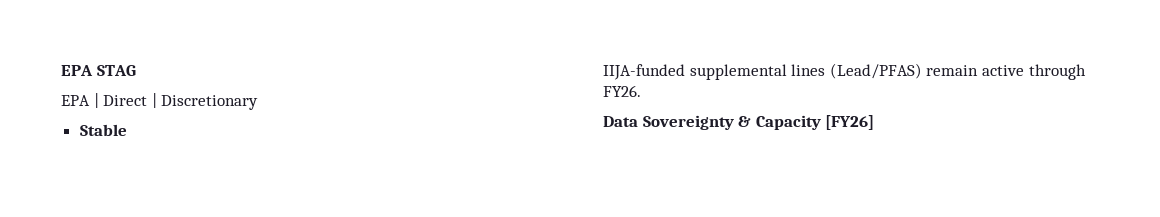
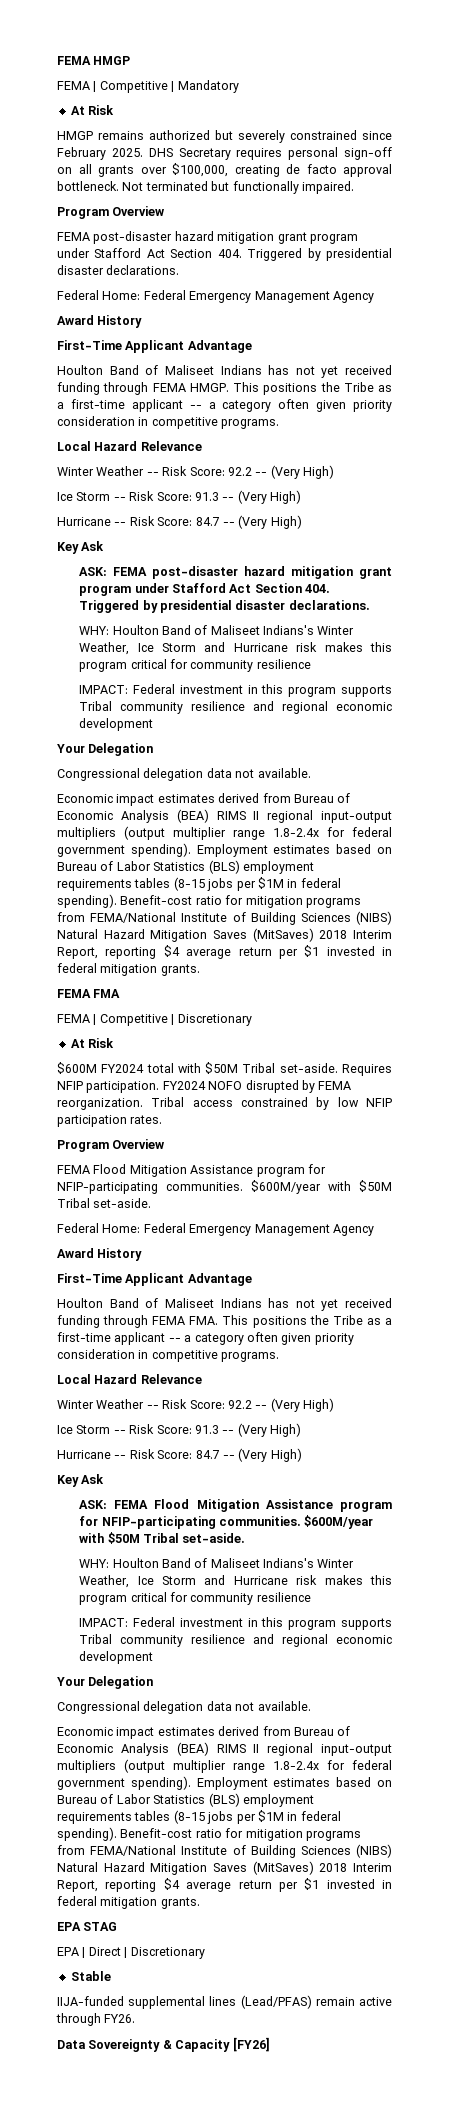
(61, 70) none -> [57,56,131,65] [57,80,239,93] [70,105,115,115] [57,130,392,143] [57,147,392,160] [57,163,392,177] [57,181,354,194] [57,206,165,219] [57,231,358,244] [57,248,392,261] [57,265,180,275] [57,290,374,303] [57,315,143,328] [57,340,252,353] [57,365,392,378] [57,382,392,395] [57,399,392,412] [57,416,280,429] [57,441,202,451] [57,465,334,479] [57,490,301,504] [57,515,302,529] [57,541,105,554] [79,566,392,579] [79,583,331,596] [79,600,370,613] [79,625,355,635] [79,642,392,655] [79,659,311,672] [79,684,392,697] [79,701,392,714] [79,718,154,731] [57,743,154,756] [57,768,311,781] [57,793,351,806] [57,809,393,823] [57,826,392,840] [57,843,393,857] [57,860,314,874] [57,877,341,891] [57,894,361,908] [57,911,392,925] [57,928,392,942] [57,945,392,959] [57,963,200,976] [57,989,121,998] [57,1014,252,1026] [70,1038,115,1048] [57,1062,392,1076] [57,1080,352,1093] [57,1097,392,1110] [57,1115,163,1127] [57,1139,165,1152] [57,1164,326,1177] [57,1180,392,1194] [57,1198,152,1208] [57,1223,374,1236] [57,1248,143,1261] [57,1273,252,1286] [57,1298,392,1311] [57,1315,392,1328] [57,1332,354,1345] [57,1349,280,1362] [57,1374,202,1384] [57,1398,334,1412] [57,1423,301,1437] [57,1448,302,1462] [57,1474,105,1487] [79,1499,392,1512] [79,1515,374,1529] [79,1532,246,1544] [79,1558,355,1568] [79,1575,392,1588] [79,1592,311,1605] [79,1617,392,1630] [79,1634,392,1647] [79,1651,154,1664] [57,1676,154,1689] [57,1701,311,1714] [57,1726,351,1739] [57,1742,393,1756] [57,1759,392,1773] [57,1776,393,1790] [57,1793,314,1807] [57,1810,341,1824] [57,1827,361,1841] [57,1844,392,1858] [57,1861,392,1875] [57,1878,392,1892] [57,1896,200,1909] FEMA HMGP // FEMA | Competitive | Mandatory // At Risk // HMGP remains authorized but severely constrained since February 2025. DHS Secretary requires personal sign-off on all grants over $100,000, creating de facto approval bottleneck. Not terminated but functionally impaired. // Program Overview // FEMA post-disaster hazard mitigation grant program under Stafford Act Section 404. Triggered by presidential disaster declarations. // Federal Home: Federal Emergency Management Agency // Award History // First-Time Applicant Advantage // Houlton Band of Maliseet Indians has not yet received funding through FEMA HMGP. This positions the Tribe as a first-time applicant -- a category often given priority consideration in competitive programs. // Local Hazard Relevance // Winter Weather -- Risk Score: 92.2 -- (Very High) // Ice Storm -- Risk Score: 91.3 -- (Very High) // Hurricane -- Risk Score: 84.7 -- (Very High) // Key Ask // ASK: FEMA post-disaster hazard mitigation grant program under Stafford Act Section 404. Triggered by presidential disaster declarations. // WHY: Houlton Band of Maliseet Indians's Winter Weather, Ice Storm and Hurricane risk makes this program critical for community resilience // IMPACT: Federal investment in this program supports Tribal community resilience and regional economic development // Your Delegation // Congressional delegation data not available. // Economic impact estimates derived from Bureau of Economic Analysis (BEA) RIMS II regional input-output multipliers (output multiplier range 1.8-2.4x for federal government spending). Employment estimates based on Bureau of Labor Statistics (BLS) employment requirements tables (8-15 jobs per $1M in federal spending). Benefit-cost ratio for mitigation programs from FEMA/National Institute of Building Sciences (NIBS) Natural Hazard Mitigation Saves (MitSaves) 2018 Interim Report, reporting $4 average return per $1 invested in federal mitigation grants. // FEMA FMA // FEMA | Competitive | Discretionary // At Risk // $600M FY2024 total with $50M Tribal set-aside. Requires NFIP participation. FY2024 NOFO disrupted by FEMA reorganization. Tribal access constrained by low NFIP participation rates. // Program Overview // FEMA Flood Mitigation Assistance program for NFIP-participating communities. $600M/year with $50M Tribal set-aside. // Federal Home: Federal Emergency Management Agency // Award History // First-Time Applicant Advantage // Houlton Band of Maliseet Indians has not yet received funding through FEMA FMA. This positions the Tribe as a first-time applicant -- a category often given priority consideration in competitive programs. // Local Hazard Relevance // Winter Weather -- Risk Score: 92.2 -- (Very High) // Ice Storm -- Risk Score: 91.3 -- (Very High) // Hurricane -- Risk Score: 84.7 -- (Very High) // Key Ask // ASK: FEMA Flood Mitigation Assistance program for NFIP-participating communities. $600M/year with $50M Tribal set-aside. // WHY: Houlton Band of Maliseet Indians's Winter Weather, Ice Storm and Hurricane risk makes this program critical for community resilience // IMPACT: Federal investment in this program supports Tribal community resilience and regional economic development // Your Delegation // Congressional delegation data not available. // Economic impact estimates derived from Bureau of Economic Analysis (BEA) RIMS II regional input-output multipliers (output multiplier range 1.8-2.4x for federal government spending). Employment estimates based on Bureau of Labor Statistics (BLS) employment requirements tables (8-15 jobs per $1M in federal spending). Benefit-cost ratio for mitigation programs from FEMA/National Institute of Building Sciences (NIBS) Natural Hazard Mitigation Saves (MitSaves) 2018 Interim Report, reporting $4 average return per $1 invested in federal mitigation grants. //

